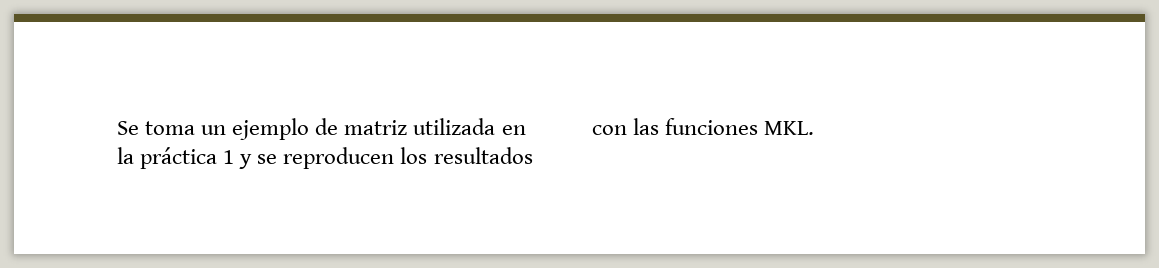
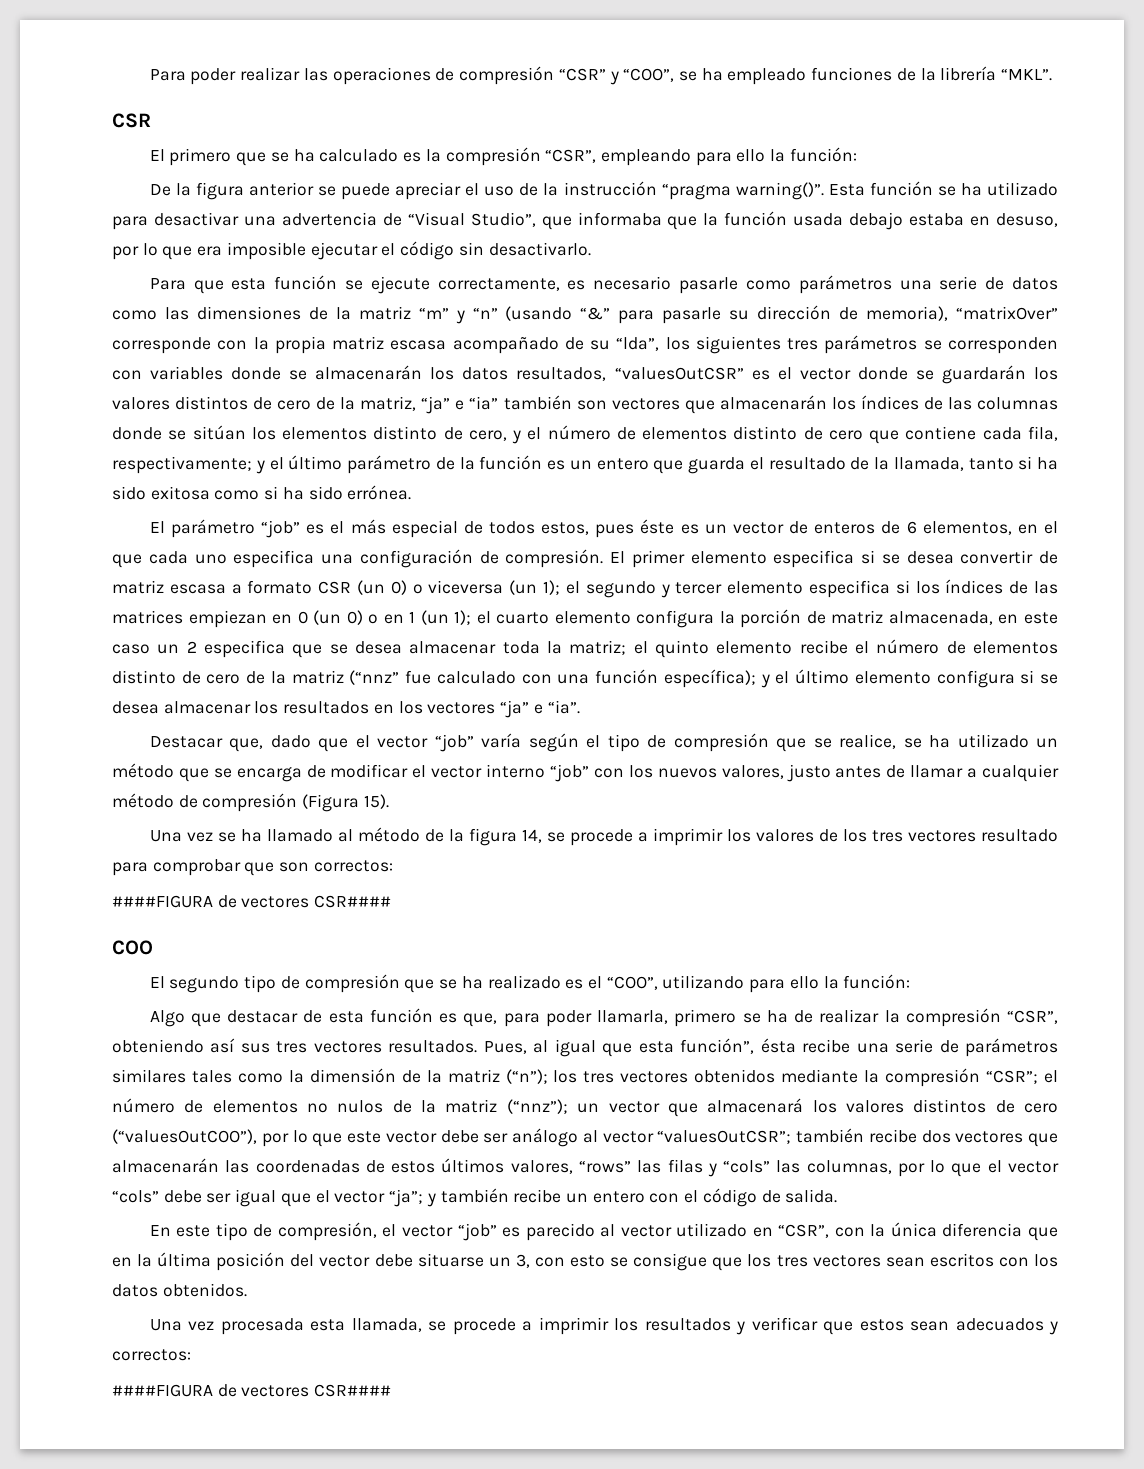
[117,118,526,140] [117,147,533,169] [592,118,815,135] Se toma un ejemplo de matriz utilizada en la práctica 1 y se reproducen los resultados con las funciones MKL. -> [149,66,1053,85] [112,113,151,128] [149,147,857,166] [149,181,1059,200] [112,211,1058,230] [112,241,591,260] [149,275,1059,294] [112,305,1059,324] [112,335,1058,354] [112,365,1059,384] [112,395,1059,414] [112,425,1059,444] [112,455,1058,474] [112,485,412,500] [149,519,1059,538] [112,549,1058,568] [112,579,1059,598] [112,609,1058,628] [112,639,1059,658] [112,669,1058,688] [112,700,580,718] [149,733,1059,752] [112,763,1060,782] [112,793,389,812] [149,827,1059,846] [112,859,393,876] [112,895,392,908] [112,940,153,955] [149,974,911,993] [149,1008,1059,1027] [112,1038,1059,1057] [112,1068,1059,1087] [112,1098,1059,1117] [112,1128,1058,1147] [112,1158,1060,1177] [112,1188,838,1207] [149,1222,1058,1241] [112,1252,1058,1271] [112,1283,247,1297] [149,1317,1059,1335] [112,1349,191,1361] [112,1384,392,1397] Para poder realizar las operaciones de compresión “CSR” y “COO”, se ha empleado funciones de la librería “MKL”. // CSR // El primero que se ha calculado es la compresión “CSR”, empleando para ello la función: // De la figura anterior se puede apreciar el uso de la instrucción “pragma warning()”. Esta función se ha utilizado para desactivar una advertencia de “Visual Studio”, que informaba que la función usada debajo estaba en desuso, por lo que era imposible ejecutar el código sin desactivarlo. // Para que esta función se ejecute correctamente, es necesario pasarle como parámetros una serie de datos como las dimensiones de la matriz “m” y “n” (usando “&” para pasarle su dirección de memoria), “matrixOver” corresponde con la propia matriz escasa acompañado de su “lda”, los siguientes tres parámetros se corresponden con variables donde se almacenarán los datos resultados, “valuesOutCSR” es el vector donde se guardarán los valores distintos de cero de la matriz, “ja” e “ia” también son vectores que almacenarán los índices de las columnas donde se sitúan los elementos distinto de cero, y el número de elementos distinto de cero que contiene cada fila, respectivamente; y el último parámetro de la función es un entero que guarda el resultado de la llamada, tanto si ha sido exitosa como si ha sido errónea. // El parámetro “job” es el más especial de todos estos, pues éste es un vector de enteros de 6 elementos, en el que cada uno especifica una configuración de compresión. El primer elemento especifica si se desea convertir de matriz escasa a formato CSR (un 0) o viceversa (un 1); el segundo y tercer elemento especifica si los índices de las matrices empiezan en 0 (un 0) o en 1 (un 1); el cuarto elemento configura la porción de matriz almacenada, en este caso un 2 especifica que se desea almacenar toda la matriz; el quinto elemento recibe el número de elementos distinto de cero de la matriz (“nnz” fue calculado con una función específica); y el último elemento configura si se desea almacenar los resultados en los vectores “ja” e “ia”. // Destacar que, dado que el vector “job” varía según el tipo de compresión que se realice, se ha utilizado un método que se encarga de modificar el vector interno “job” con los nuevos valores, justo antes de llamar a cualquier método de compresión (Figura 15). // Una vez se ha llamado al método de la figura 14, se procede a imprimir los valores de los tres vectores resultado para comprobar que son correctos: // ####FIGURA de vectores CSR#### // COO // El segundo tipo de compresión que se ha realizado es el “COO”, utilizando para ello la función: // Algo que destacar de esta función es que, para poder llamarla, primero se ha de realizar la compresión “CSR”, obteniendo así sus tres vectores resultados. Pues, al igual que esta función”, ésta recibe una serie de parámetros similares tales como la dimensión de la matriz (“n”); los tres vectores obtenidos mediante la compresión “CSR”; el número de elementos no nulos de la matriz (“nnz”); un vector que almacenará los valores distintos de cero (“valuesOutCOO”), por lo que este vector debe ser análogo al vector “valuesOutCSR”; también recibe dos vectores que almacenarán las coordenadas de estos últimos valores, “rows” las filas y “cols” las columnas, por lo que el vector “cols” debe ser igual que el vector “ja”; y también recibe un entero con el código de salida. // En este tipo de compresión, el vector “job” es parecido al vector utilizado en “CSR”, con la única diferencia que en la última posición del vector debe situarse un 3, con esto se consigue que los tres vectores sean escritos con los datos obtenidos. // Una vez procesada esta llamada, se procede a imprimir los resultados y verificar que estos sean adecuados y correctos: // ####FIGURA de vectores CSR####

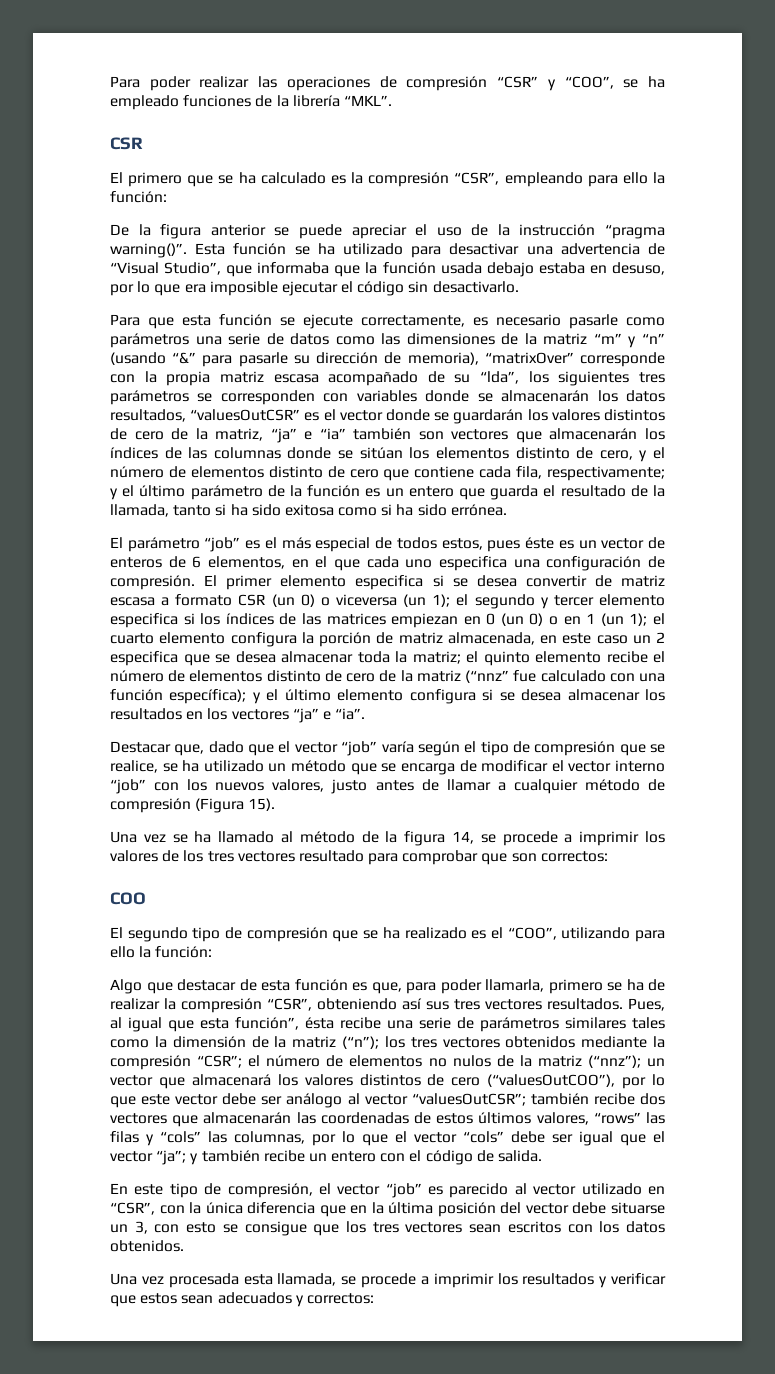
[112,895,392,908] // ####FIGURA de vectores CSR#### -> (608, 856) none
[112,1384,392,1397] // ####FIGURA de vectores CSR#### -> (374, 1298) none

